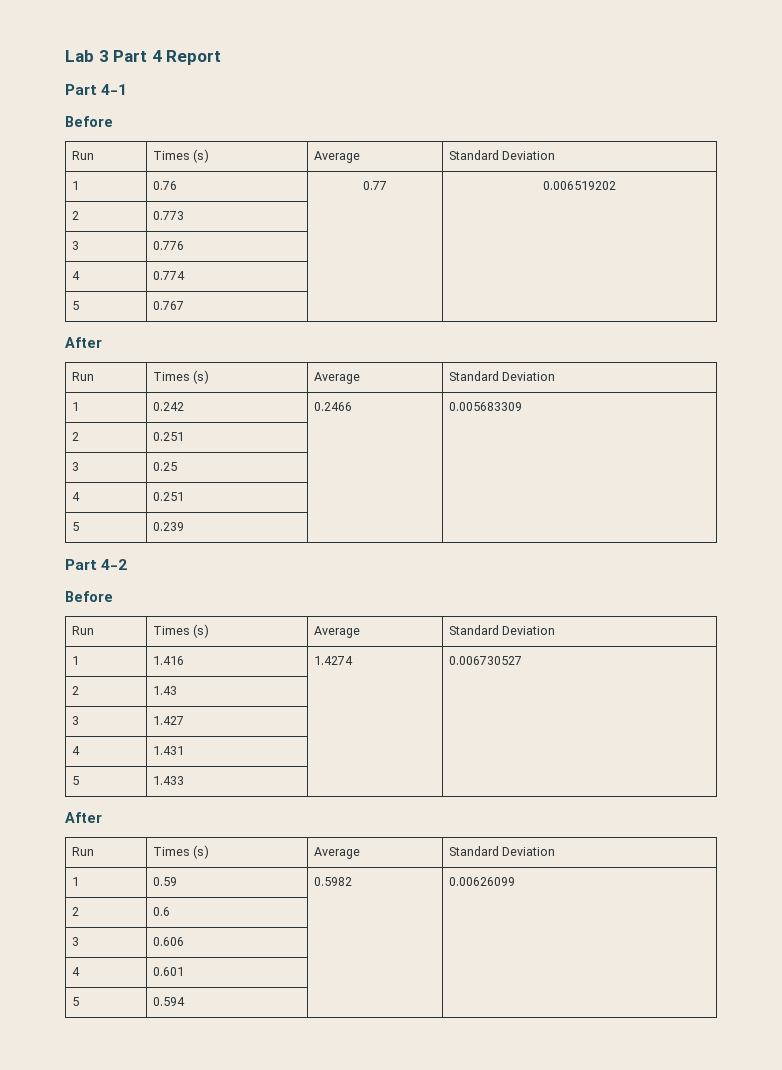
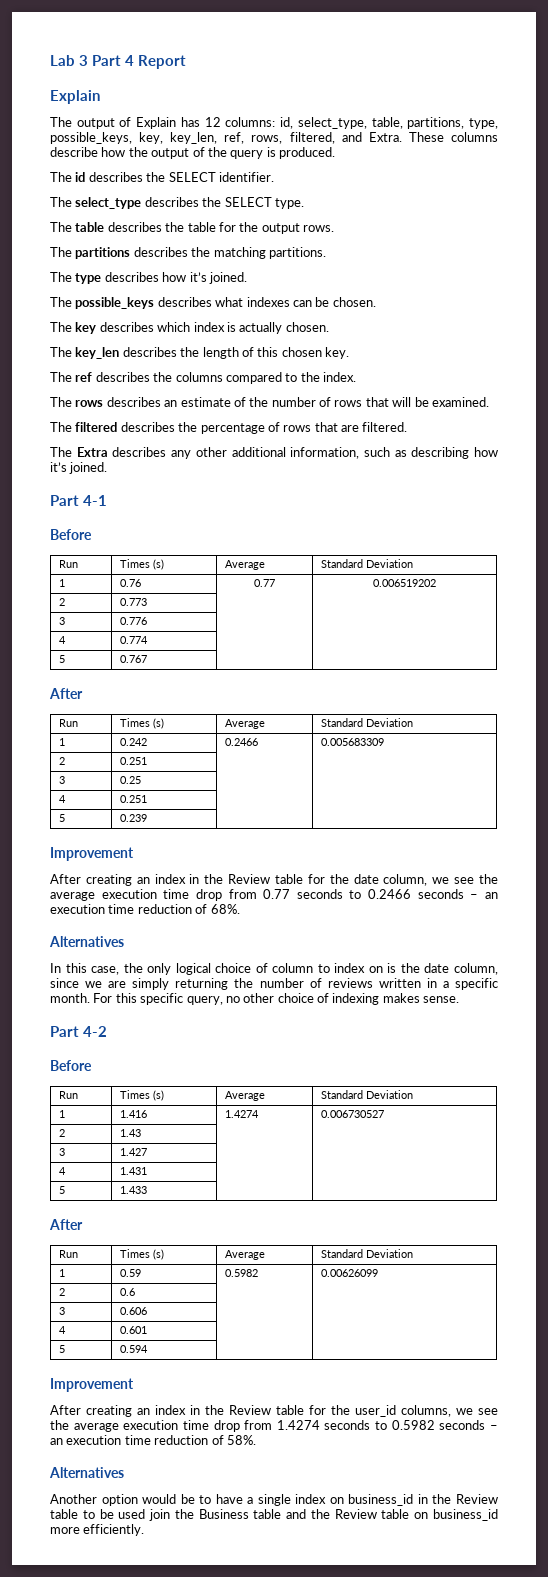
(222, 57) none -> [50,90,100,104] [50,117,498,129] [50,132,498,144] [50,147,335,159] [50,172,274,182] [50,197,304,209] [50,222,334,234] [50,247,326,259] [50,272,247,284] [50,297,376,309] [50,322,329,334] [50,347,349,359] [50,372,356,384] [50,397,489,407] [50,422,408,434] [50,447,498,459] [50,462,108,474] // Explain // The output of Explain has 12 columns: id, select_type, table, partitions, type, possible_keys, key, key_len, ref, rows, filtered, and Extra. These columns describe how the output of the query is produced. // The id describes the SELECT identifier. // The select_type describes the SELECT type. // The table describes the table for the output rows. // The partitions describes the matching partitions. // The type describes how it’s joined. // The possible_keys describes what indexes can be chosen. // The key describes which index is actually chosen. // The key_len describes the length of this chosen key. // The ref describes the columns compared to the index. // The rows describes an estimate of the number of rows that will be examined. // The filtered describes the percentage of rows that are filtered. // The Extra describes any other additional information, such as describing how it’s joined.
(184, 526) none -> [50,847,134,861] [50,874,498,886] [50,889,498,901] [50,904,240,914] [49,936,124,947] [50,963,499,975] [50,978,498,990] [50,993,460,1005] // Improvement // After creating an index in the Review table for the date column, we see the average execution time drop from 0.77 seconds to 0.2466 seconds – an execution time reduction of 68%. // Alternatives // In this case, the only logical choice of column to index on is the date column, since we are simply returning the number of reviews written in a specific month. For this specific query, no other choice of indexing makes sense.
(185, 1001) none -> [50,1378,134,1392] [50,1405,498,1417] [50,1420,498,1432] [50,1435,256,1445] [49,1467,124,1478] [50,1494,499,1506] [50,1509,499,1521] [50,1524,145,1536] // Improvement // After creating an index in the Review table for the user_id columns, we see the average execution time drop from 1.4274 seconds to 0.5982 seconds – an execution time reduction of 58%. // Alternatives // Another option would be to have a single index on business_id in the Review table to be used join the Business table and the Review table on business_id more efficiently.

